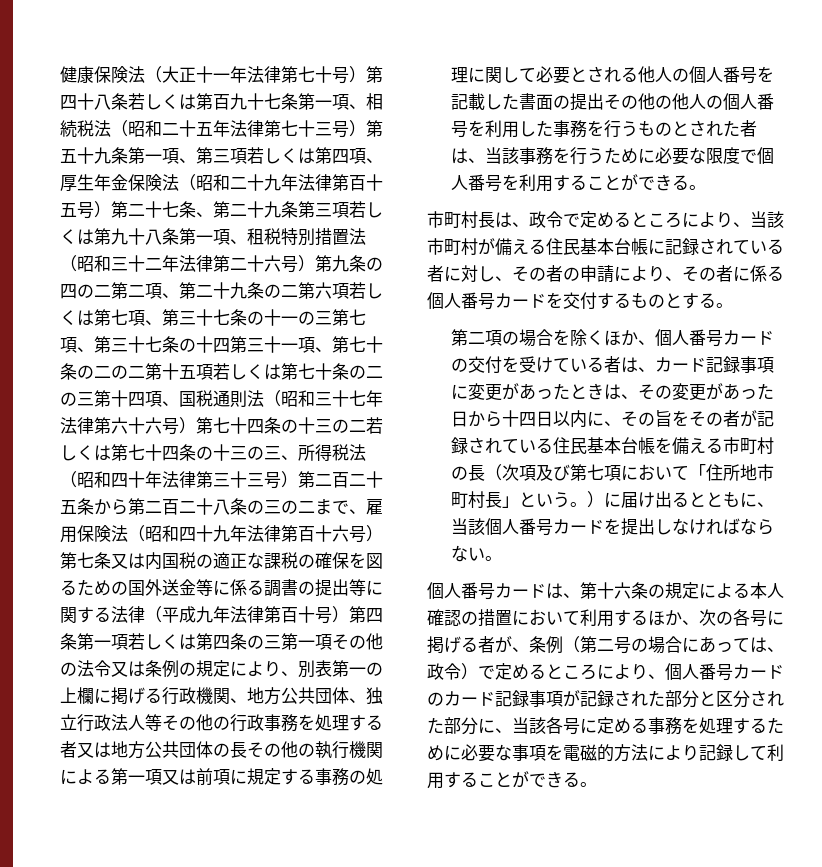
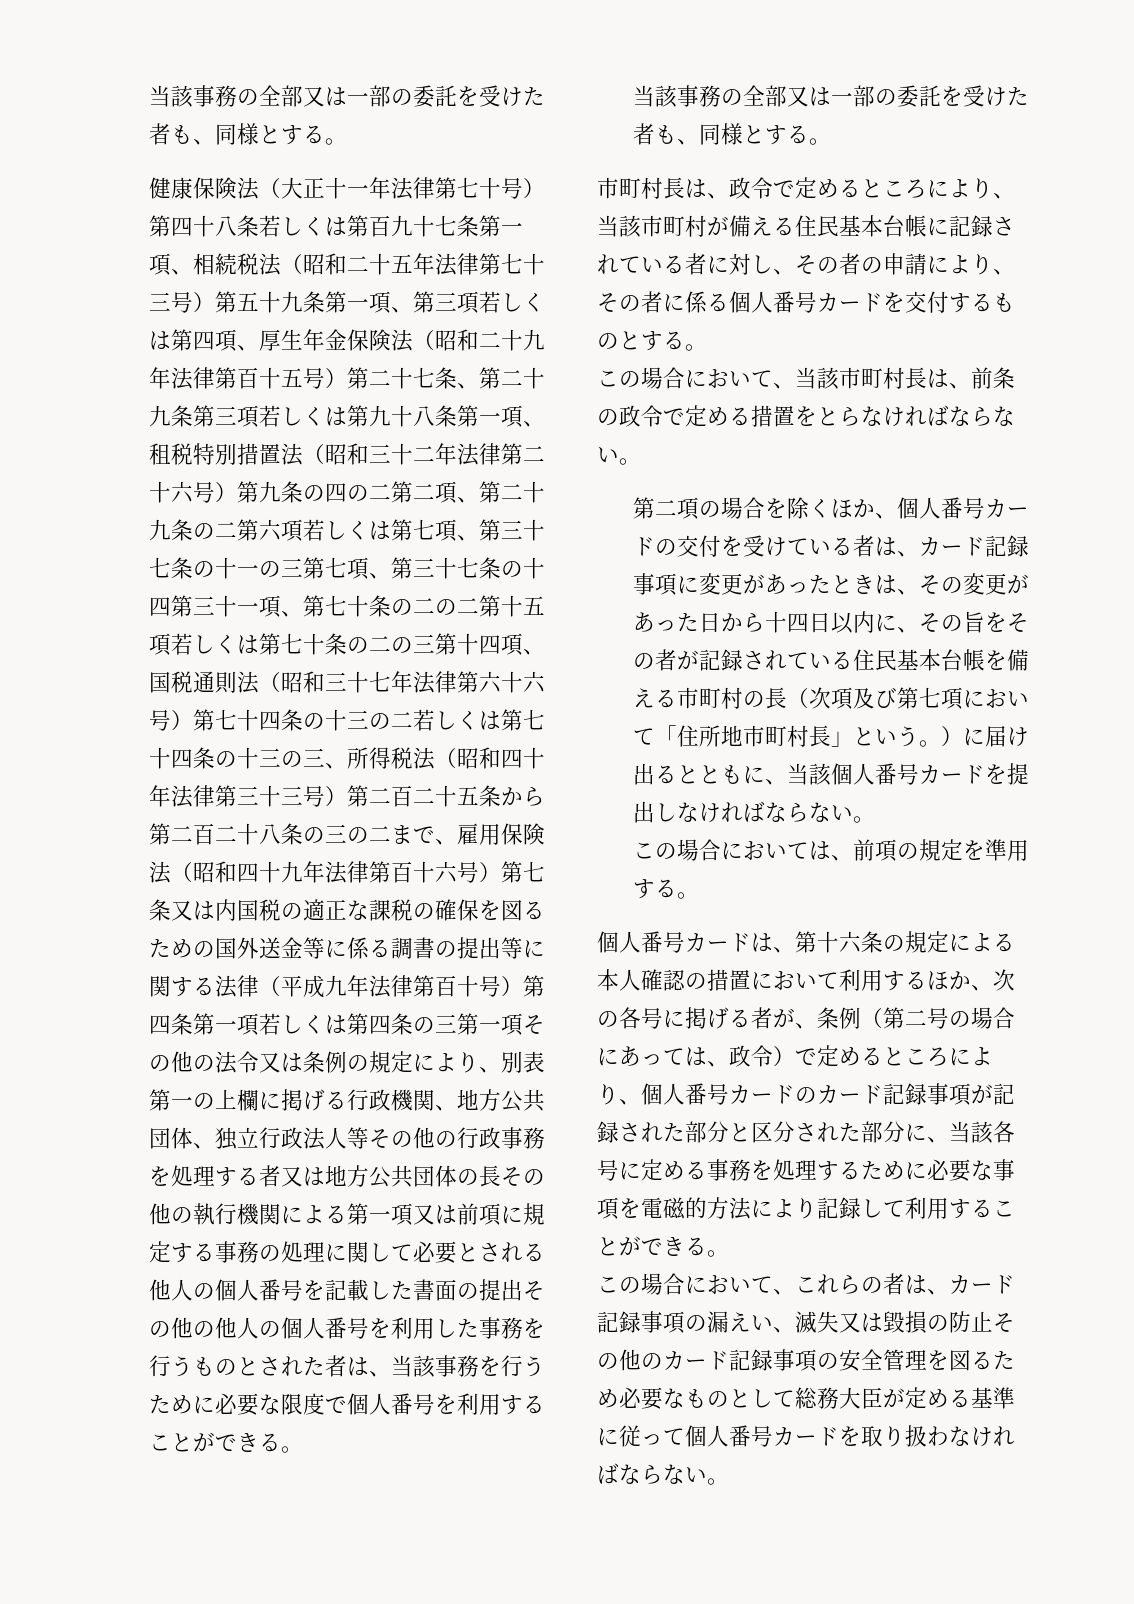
(59, 74) none -> [148,85,545,108] [148,123,347,145] 当該事務の全部又は一部の委託を受けた者も、同様とする。 //
(706, 187) none -> [632,85,1029,108] [632,123,831,145] // 当該事務の全部又は一部の委託を受けた者も、同様とする。
(733, 305) none -> [597,367,1015,390] [597,405,1015,427] [597,447,641,465] // この場合において、当該市町村長は、前条の政令で定める措置をとらなければならない。
(502, 558) none -> [632,839,1029,862] [632,879,699,899] // この場合においては、前項の規定を準用する。
(597, 784) none -> [597,1273,1015,1295] [597,1311,1015,1334] [597,1349,1015,1372] [597,1387,1015,1410] [597,1425,1015,1447] [597,1463,729,1485] // この場合において、これらの者は、カード記録事項の漏えい、滅失又は毀損の防止その他のカード記録事項の安全管理を図るため必要なものとして総務大臣が定める基準に従って個人番号カードを取り扱わなければならない。

